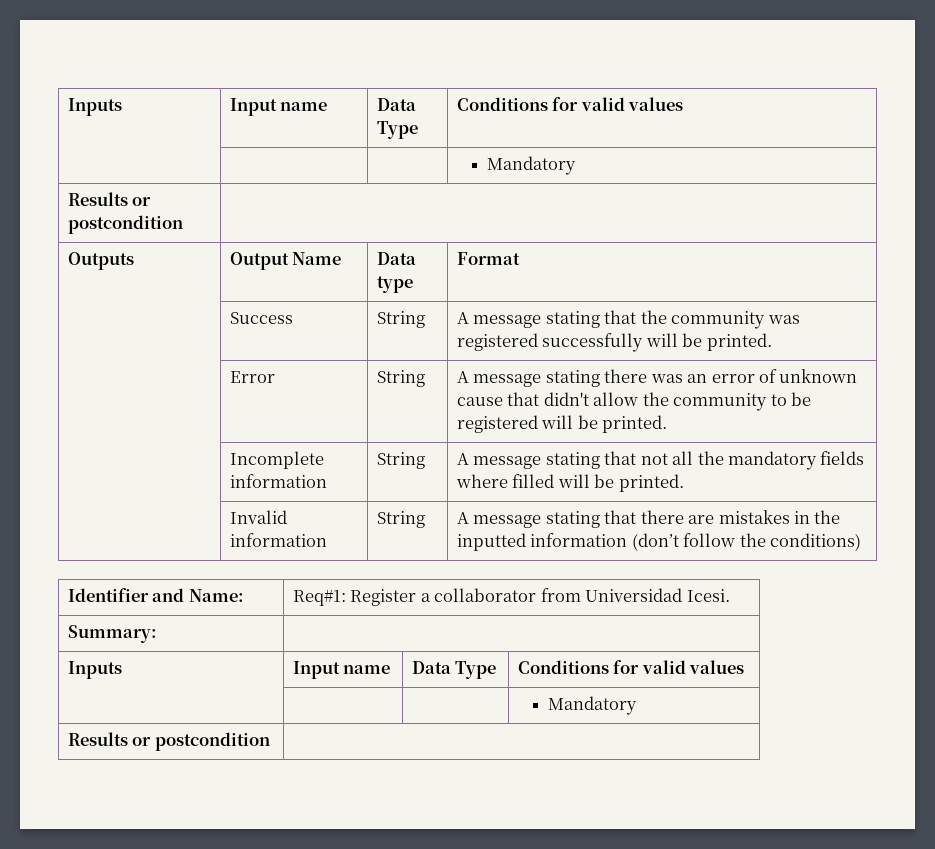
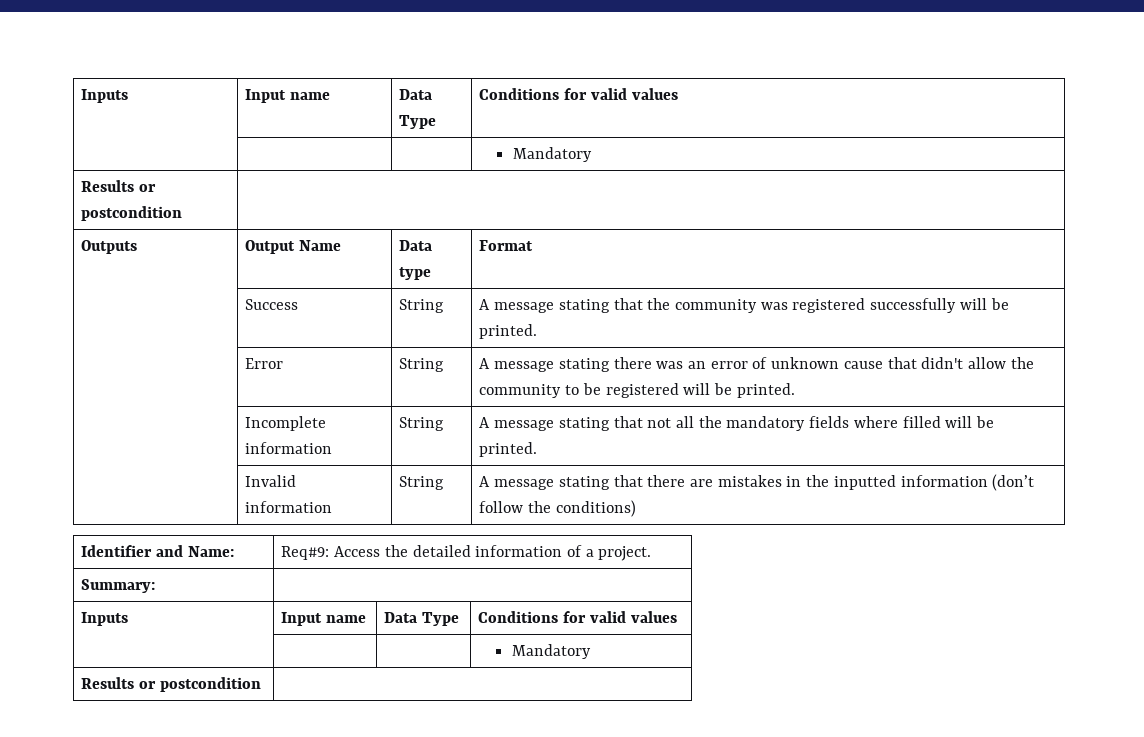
[292,588,730,606] Req#1: Register a collaborator from Universidad Icesi. -> [281,545,652,561] Req#9: Access the detailed information of a project.

